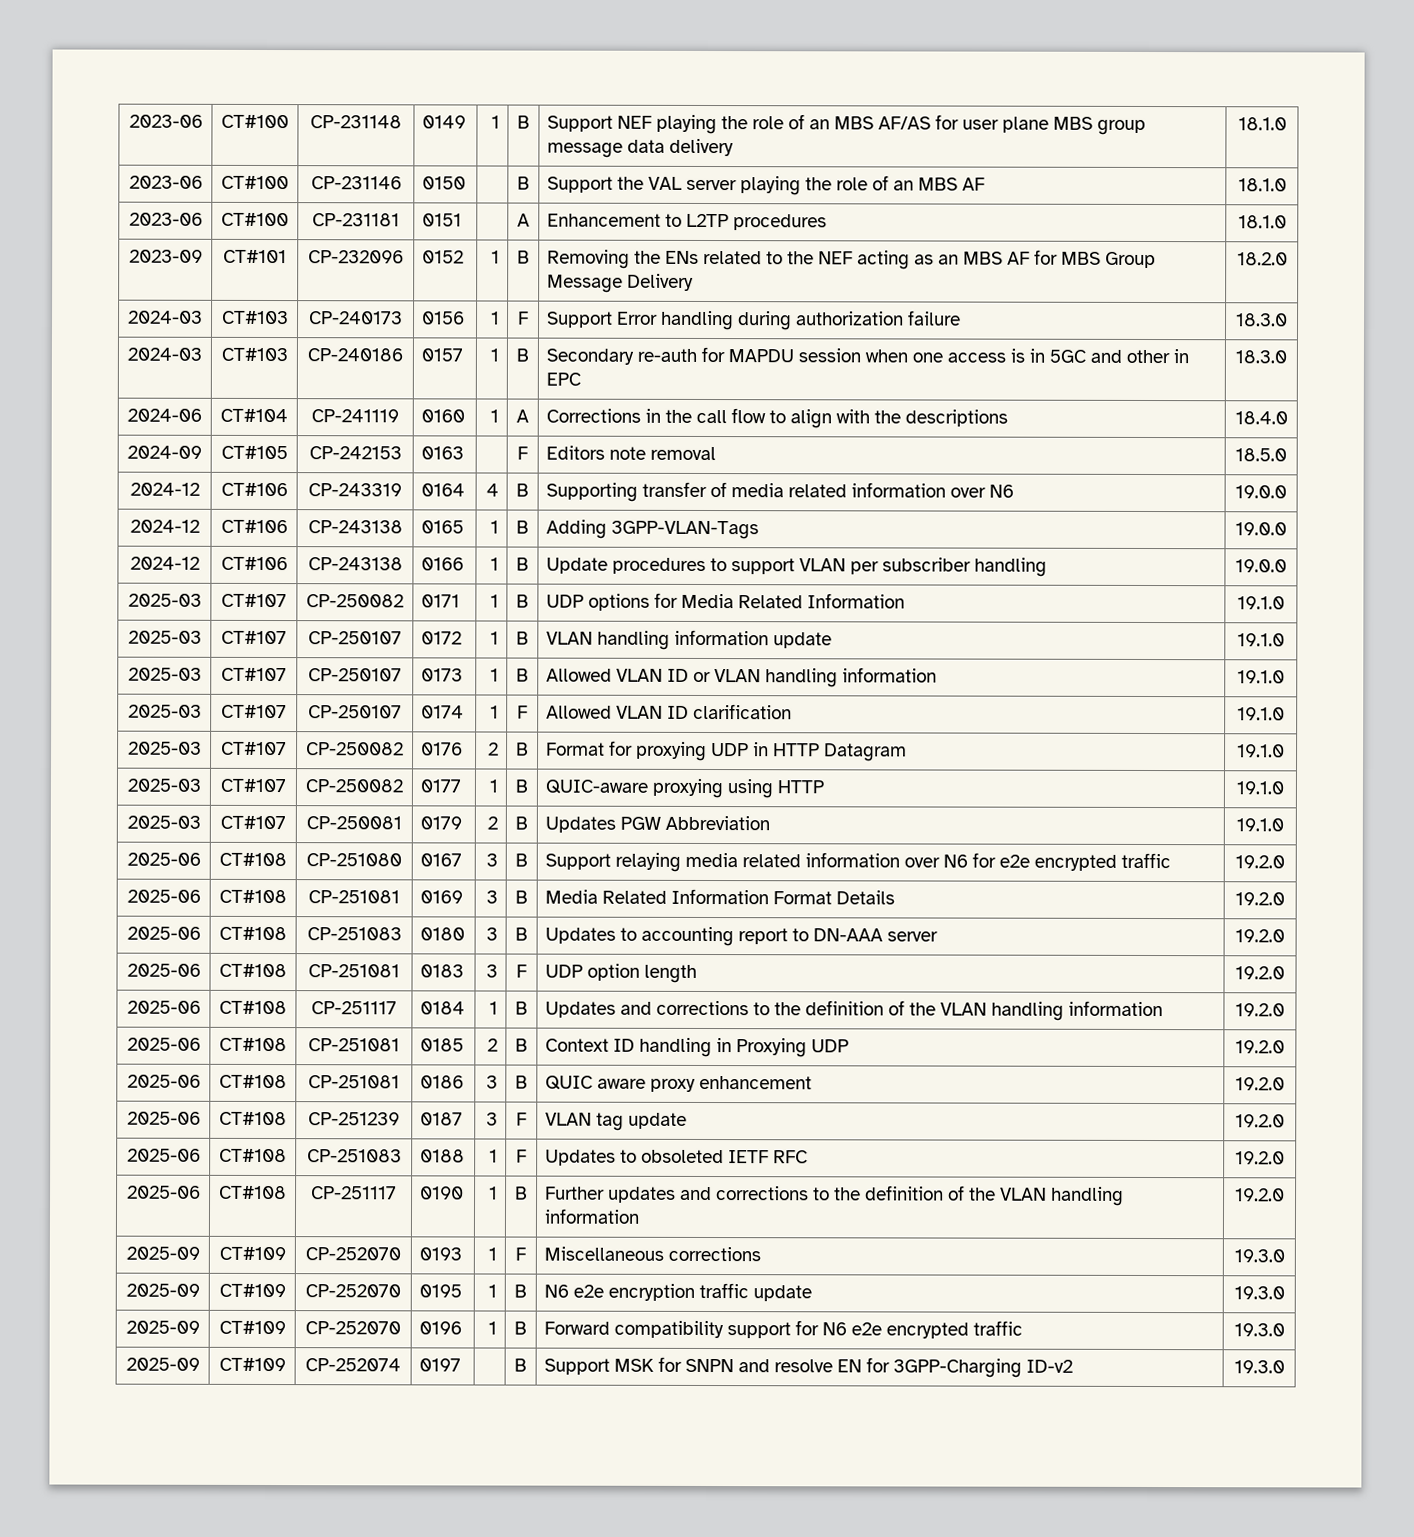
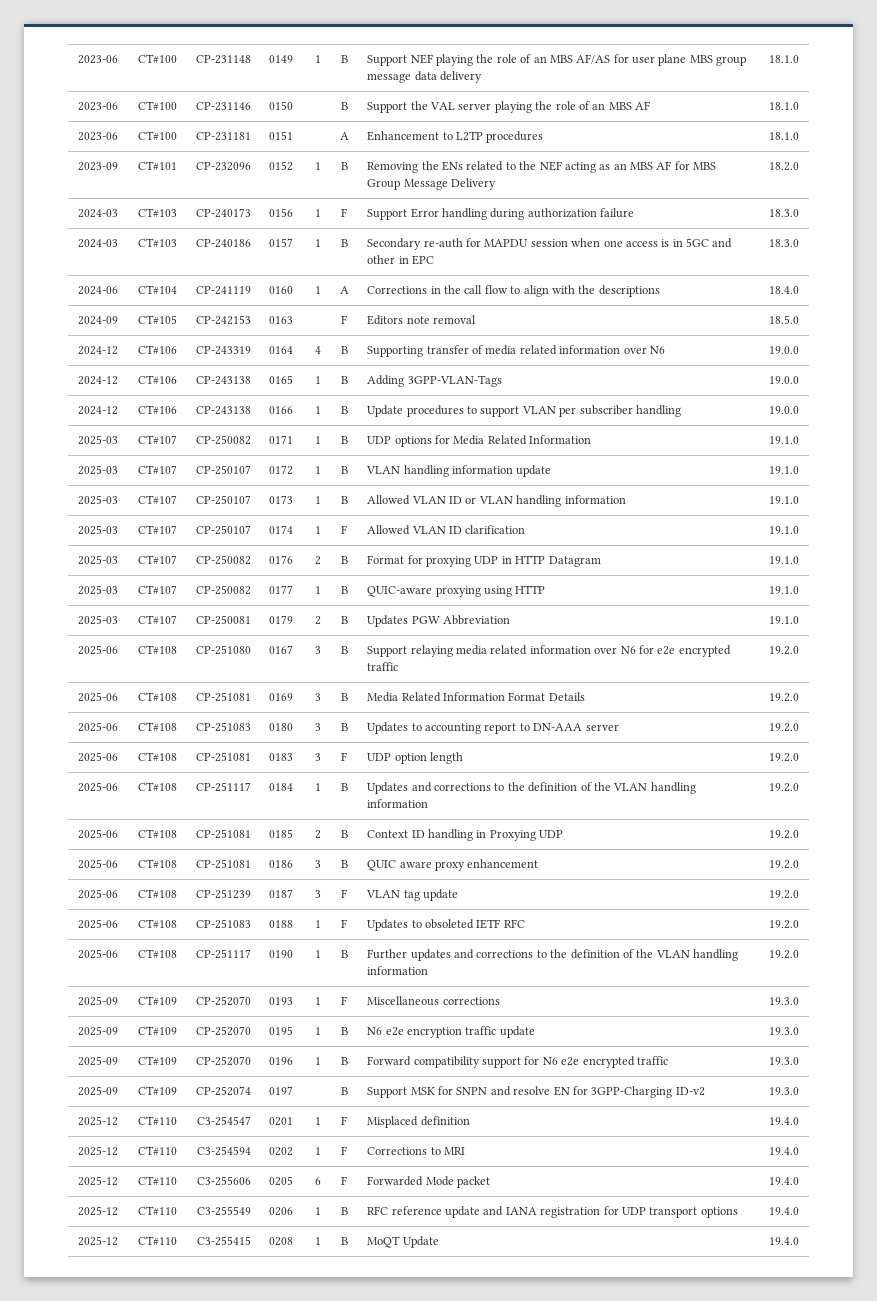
(1285, 1367) none -> [78,1116,118,1126] [137,1116,177,1125] [196,1116,251,1126] [269,1117,294,1126] [314,1117,321,1125] [341,1116,347,1125] [367,1116,470,1128] [768,1117,799,1125] [78,1146,118,1156] [137,1146,177,1155] [196,1146,251,1156] [269,1147,294,1156] [314,1147,321,1155] [341,1146,347,1155] [367,1147,466,1155] [768,1147,799,1155] [78,1176,118,1186] [137,1176,177,1185] [196,1176,251,1186] [269,1176,294,1186] [314,1177,321,1185] [341,1176,347,1185] [367,1176,491,1188] [768,1177,799,1185] [78,1206,118,1216] [137,1206,177,1215] [196,1206,251,1216] [269,1207,294,1216] [314,1207,321,1215] [340,1207,348,1215] [367,1206,738,1218] [768,1207,799,1215] [78,1236,118,1246] [137,1236,177,1245] [196,1236,251,1246] [269,1237,294,1246] [314,1237,321,1245] [340,1237,348,1245] [367,1236,439,1248] [768,1237,799,1245] // 2025-12 | CT#110 | C3-254547 | 0201 | 1 | F | Misplaced definition | 19.4.0 // 2025-12 | CT#110 | C3-254594 | 0202 | 1 | F | Corrections to MRI | 19.4.0 // 2025-12 | CT#110 | C3-255606 | 0205 | 6 | F | Forwarded Mode packet | 19.4.0 // 2025-12 | CT#110 | C3-255549 | 0206 | 1 | B | RFC reference update and IANA registration for UDP transport options | 19.4.0 // 2025-12 | CT#110 | C3-255415 | 0208 | 1 | B | MoQT Update | 19.4.0

